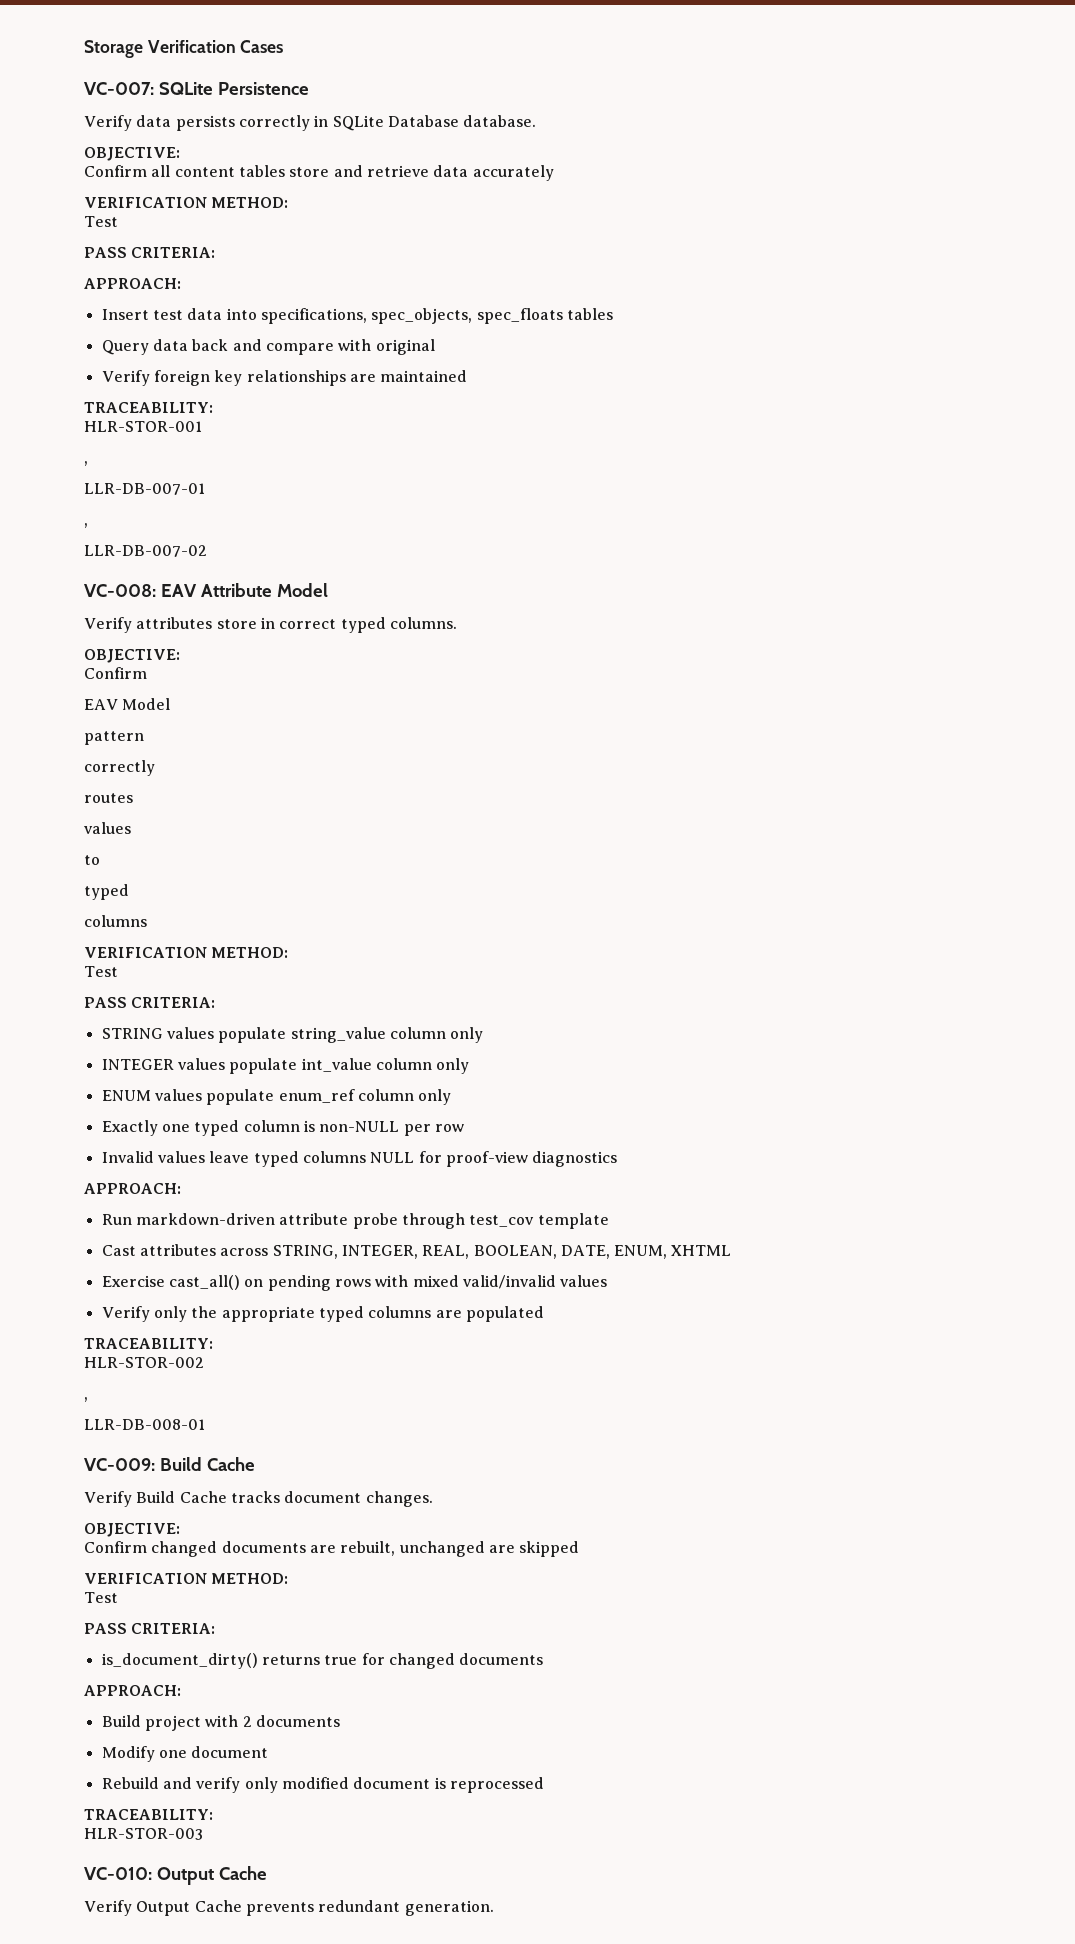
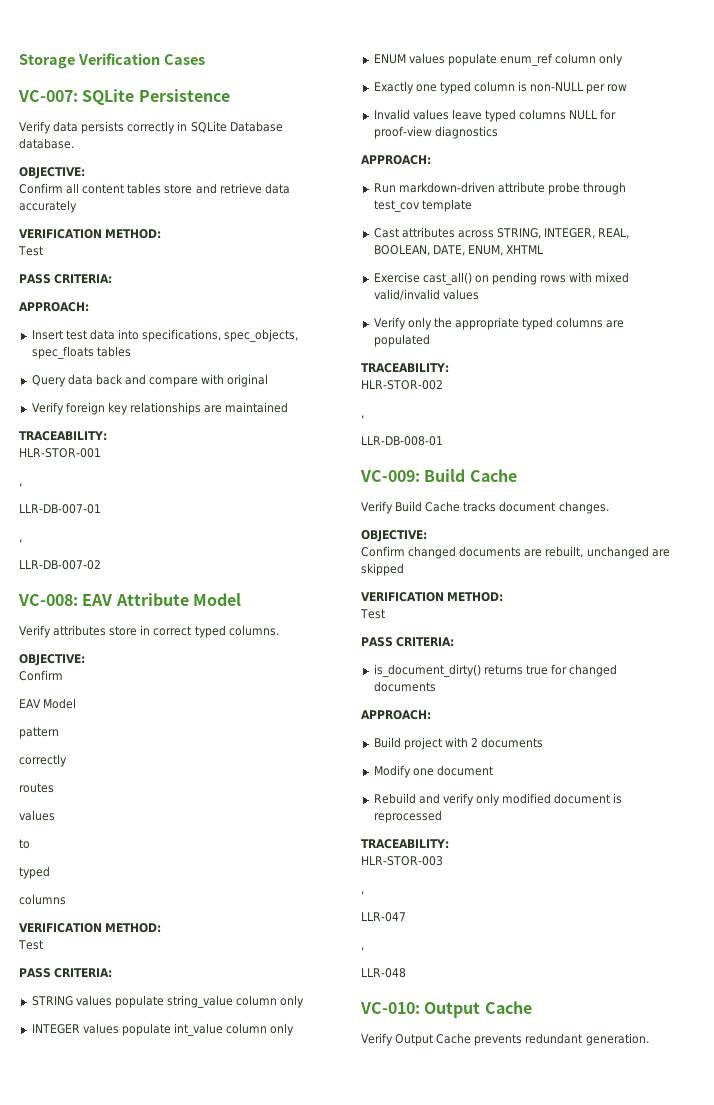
(203, 1834) none -> [361,891,364,895] [361,912,406,922] [361,947,364,951] [361,968,406,978] // , // LLR-047 // , // LLR-048

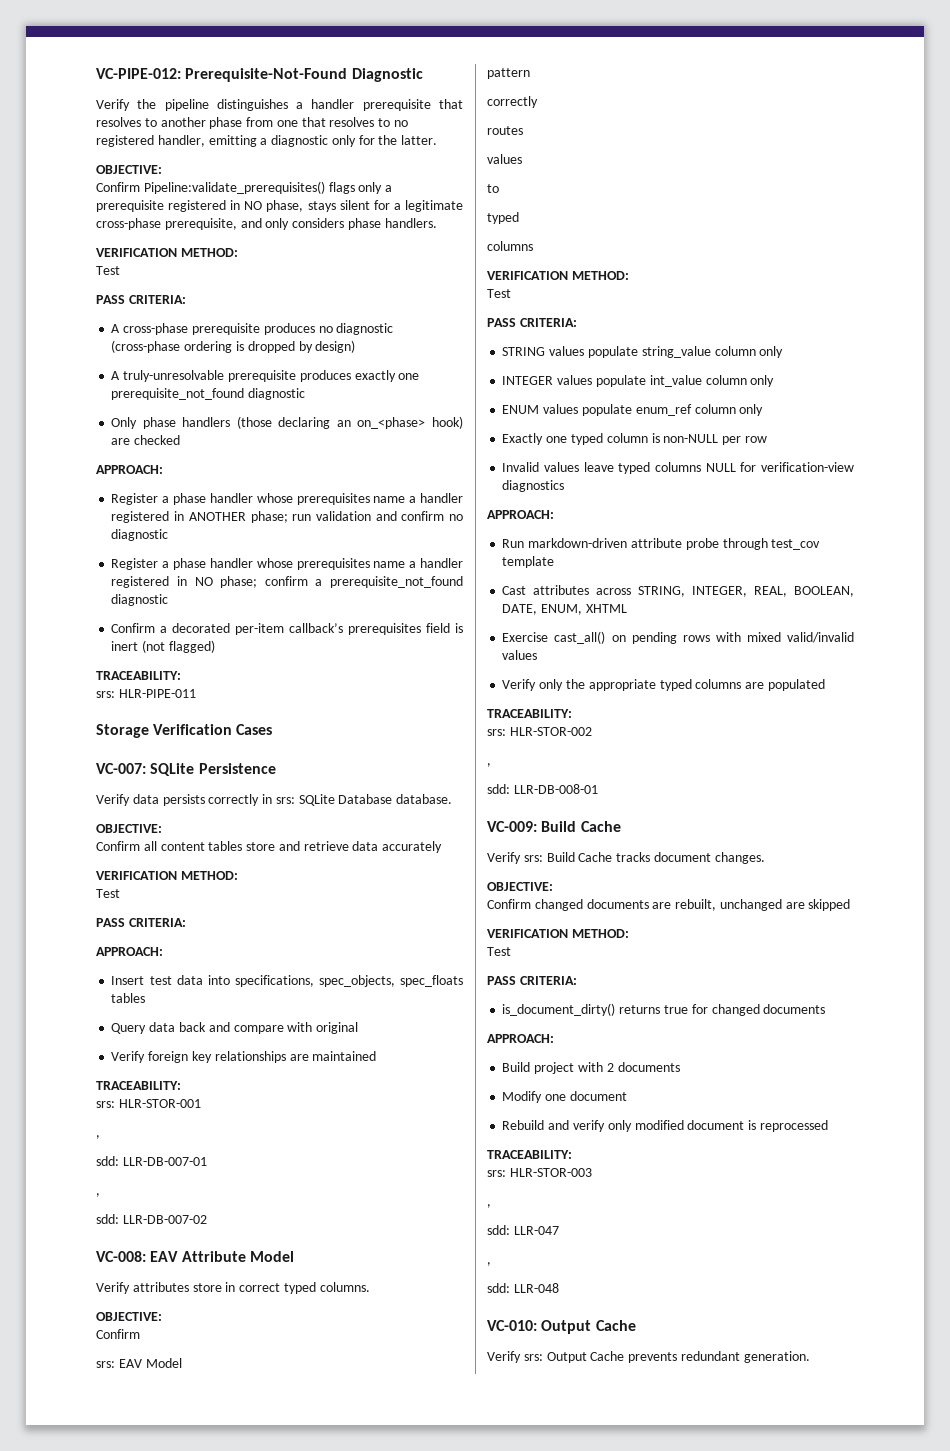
(19, 61) none -> [96,68,423,82] [96,99,463,111] [96,117,409,129] [96,135,438,147] [96,165,162,174] [96,181,393,194] [96,200,463,212] [96,218,437,230] [96,248,238,257] [96,266,120,275] [96,295,186,304] [111,323,394,335] [111,340,356,353] [111,370,420,382] [111,388,306,400] [111,416,463,429] [111,435,181,445] [96,465,163,474] [111,493,463,505] [111,511,463,523] [111,529,169,541] [111,558,463,570] [111,576,463,588] [111,594,169,606] [111,623,463,635] [111,640,215,653] [96,671,181,680] [96,689,196,698] VC-PIPE-012: Prerequisite-Not-Found Diagnostic // Verify the pipeline distinguishes a handler prerequisite that resolves to another phase from one that resolves to no registered handler, emitting a diagnostic only for the latter. // OBJECTIVE: // Confirm Pipeline:validate_prerequisites() flags only a prerequisite registered in NO phase, stays silent for a legitimate cross-phase prerequisite, and only considers phase handlers. // VERIFICATION METHOD: // Test // PASS CRITERIA: // A cross-phase prerequisite produces no diagnostic (cross-phase ordering is dropped by design) // A truly-unresolvable prerequisite produces exactly one prerequisite_not_found diagnostic // Only phase handlers (those declaring an on_<phase> hook) are checked // APPROACH: // Register a phase handler whose prerequisites name a handler registered in ANOTHER phase; run validation and confirm no diagnostic // Register a phase handler whose prerequisites name a handler registered in NO phase; confirm a prerequisite_not_found diagnostic // Confirm a decorated per-item callback’s prerequisites field is inert (not flagged) // TRACEABILITY: // srs: HLR-PIPE-011 //
(188, 126) none -> [275,797,295,804] srs:
(107, 436) none -> [96,1101,115,1108] srs:
(22, 485) none -> [96,1156,119,1166] sdd:
(22, 541) none -> [96,1214,119,1224] sdd:
(63, 675) none -> [96,1361,115,1368] srs:
[373,126,432,139] proof-view -> [761,462,854,472] verification-view
(449, 368) none -> [487,729,506,736] srs:
(364, 417) none -> [487,784,510,794] sdd:
(393, 507) none -> [523,855,543,862] srs:
(449, 844) none -> [487,1170,506,1177] srs:
(364, 893) none -> [487,1225,510,1235] sdd:
(364, 949) none -> [487,1283,510,1293] sdd:
(393, 1039) none -> [523,1354,543,1361] srs:

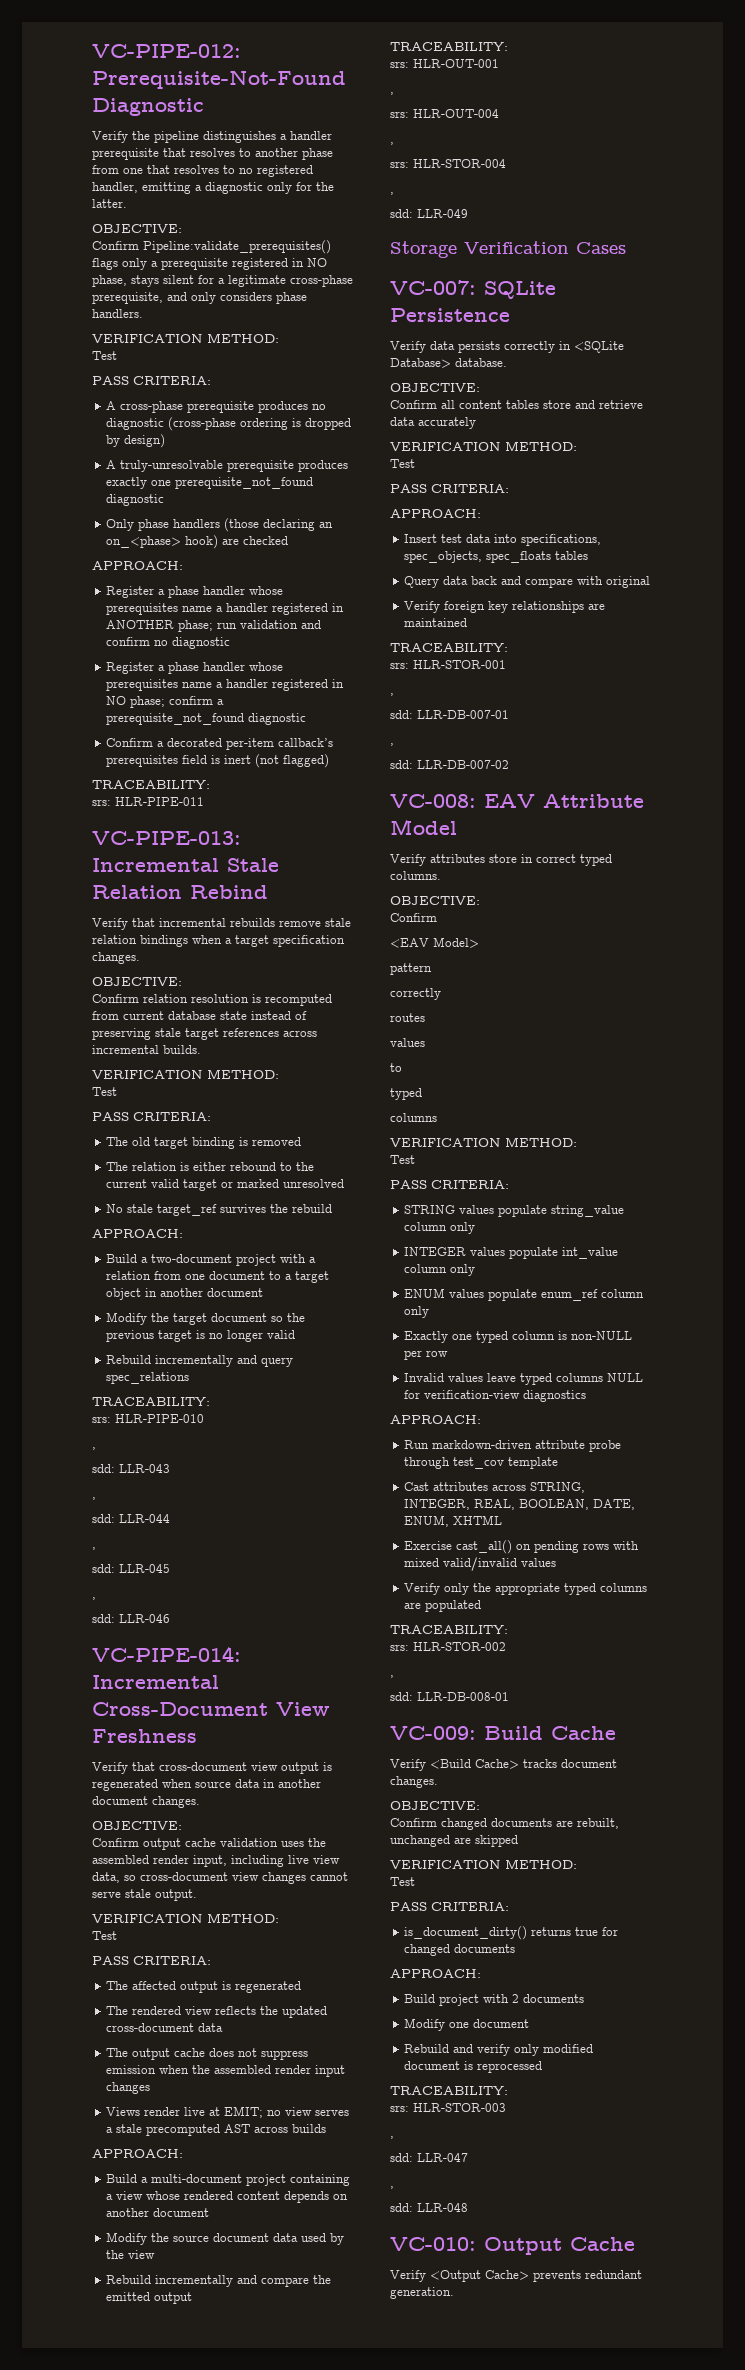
(196, 693) none -> [92,831,241,845] [92,858,279,872] [92,885,268,899] [92,918,351,930] [92,935,345,947] [92,952,140,964] [92,977,182,986] [92,994,332,1006] [92,1011,307,1020] [92,1028,317,1040] [92,1045,201,1054] [92,1069,279,1079] [92,1087,117,1096] [92,1112,211,1121] [106,1137,302,1149] [106,1162,315,1171] [106,1179,345,1191] [106,1204,333,1216] [92,1229,183,1238] [106,1254,317,1266] [106,1271,330,1283] [106,1288,264,1300] [106,1312,306,1325] [106,1330,296,1342] [106,1355,294,1367] [106,1372,190,1384] [92,1397,210,1406] [92,1414,204,1423] [92,1447,96,1450] [92,1464,170,1473] [92,1497,96,1500] [92,1514,170,1523] [92,1547,96,1550] [92,1564,170,1573] [92,1597,96,1600] [92,1614,170,1623] [92,1646,241,1662] [92,1675,219,1689] [92,1702,330,1716] [92,1729,197,1743] [92,1762,332,1774] [92,1779,321,1791] [92,1796,200,1808] [92,1821,182,1830] [92,1838,326,1850] [92,1855,340,1867] [92,1872,348,1884] [92,1889,197,1901] [92,1913,279,1923] [92,1931,117,1940] [92,1956,211,1965] [106,1981,302,1993] [106,2006,328,2018] [106,2023,224,2032] [106,2048,309,2060] [106,2065,346,2077] [106,2082,151,2094] [106,2106,350,2118] [106,2124,327,2136] [92,2149,183,2158] [106,2174,351,2186] [106,2191,349,2203] [106,2208,210,2217] [106,2232,345,2245] [106,2250,156,2259] [106,2275,332,2287] [106,2292,193,2304] [390,42,508,51] [390,59,499,68] [390,92,394,95] [390,109,499,118] [390,142,394,145] [390,159,506,168] [390,192,394,195] [390,209,468,218] // VC-PIPE-013: Incremental Stale Relation Rebind // Verify that incremental rebuilds remove stale relation bindings when a target specification changes. // OBJECTIVE: // Confirm relation resolution is recomputed from current database state instead of preserving stale target references across incremental builds. // VERIFICATION METHOD: // Test // PASS CRITERIA: // The old target binding is removed // The relation is either rebound to the current valid target or marked unresolved // No stale target_ref survives the rebuild // APPROACH: // Build a two-document project with a relation from one document to a target object in another document // Modify the target document so the previous target is no longer valid // Rebuild incrementally and query spec_relations // TRACEABILITY: // srs: HLR-PIPE-010 // , // sdd: LLR-043 // , // sdd: LLR-044 // , // sdd: LLR-045 // , // sdd: LLR-046 // VC-PIPE-014: Incremental Cross-Document View Freshness // Verify that cross-document view output is regenerated when source data in another document changes. // OBJECTIVE: // Confirm output cache validation uses the assembled render input, including live view data, so cross-document view changes cannot serve stale output. // VERIFICATION METHOD: // Test // PASS CRITERIA: // The affected output is regenerated // The rendered view reflects the updated cross-document data // The output cache does not suppress emission when the assembled render input changes // Views render live at EMIT; no view serves a stale precomputed AST across builds // APPROACH: // Build a multi-document project containing a view whose rendered content depends on another document // Modify the source document data used by the view // Rebuild incrementally and compare the emitted output // TRACEABILITY: // srs: HLR-OUT-001 // , // srs: HLR-OUT-004 // , // srs: HLR-STOR-004 // , // sdd: LLR-049
[275,794,393,806] srs: SQLite Database -> [574,341,624,353] [390,358,451,368] <SQLite Database>
[96,1358,182,1368] srs: EAV Model -> [390,937,479,948] <EAV Model>
[523,852,613,862] srs: Build Cache -> [430,1759,519,1769] <Build Cache>
[523,1351,625,1363] srs: Output Cache -> [430,2270,529,2282] <Output Cache>

